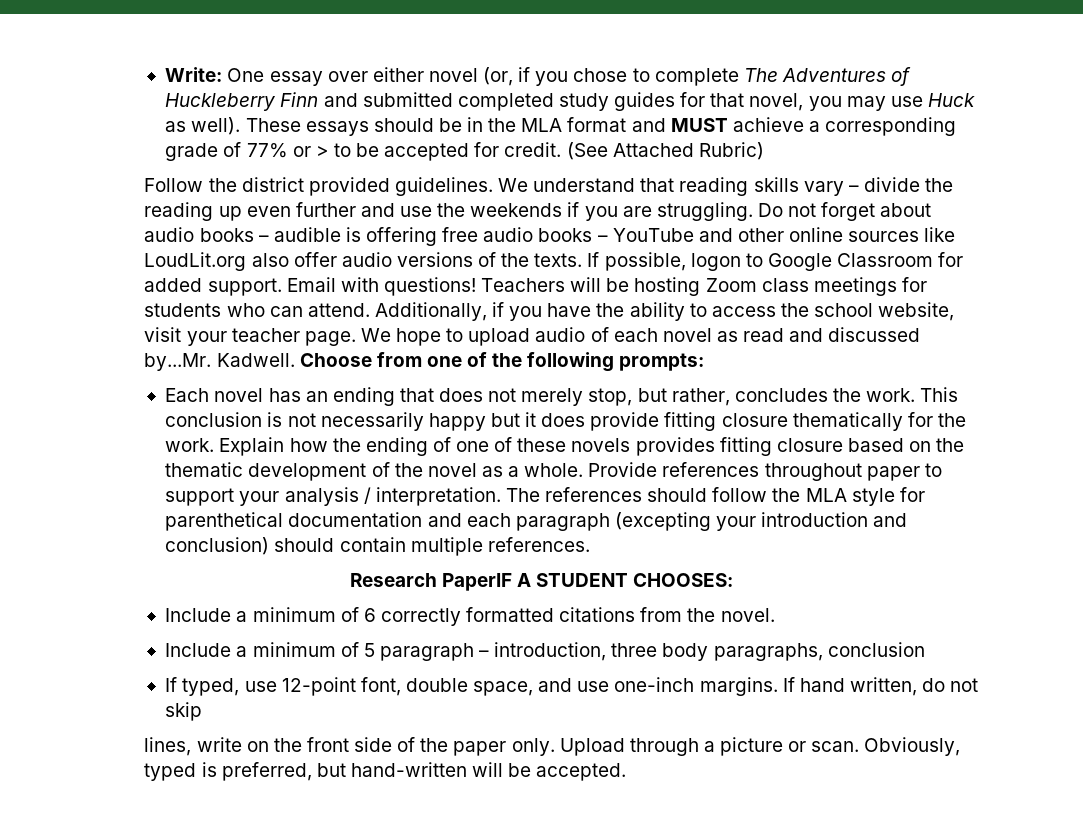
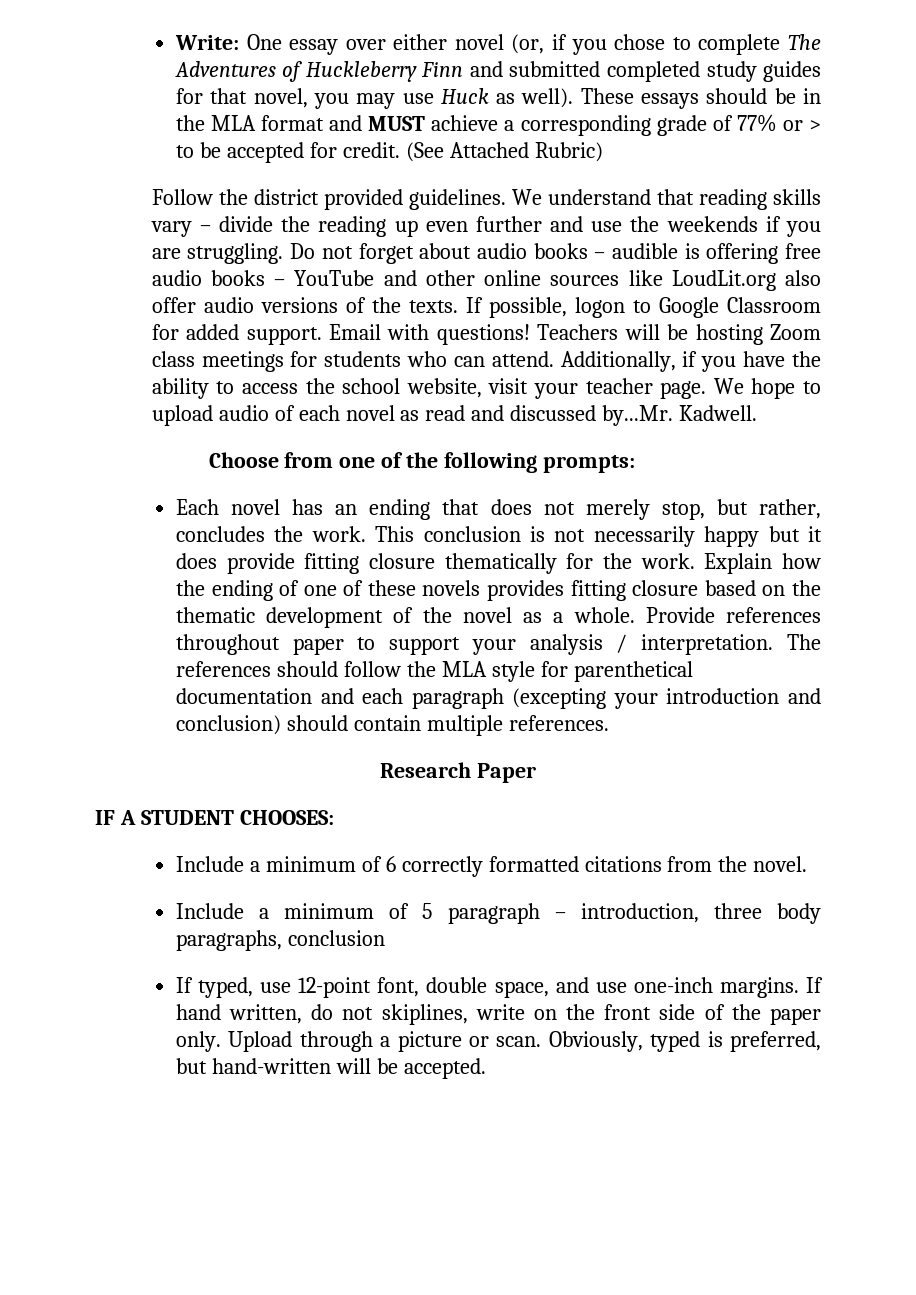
(295, 360) none -> (758, 413) //
[441,573,512,591] PaperIF -> [476,763,536,783] [95,810,115,825] Paper // IF
[165,702,203,721] [144,737,192,756] skip // lines, -> [381,1004,468,1025] skiplines,

